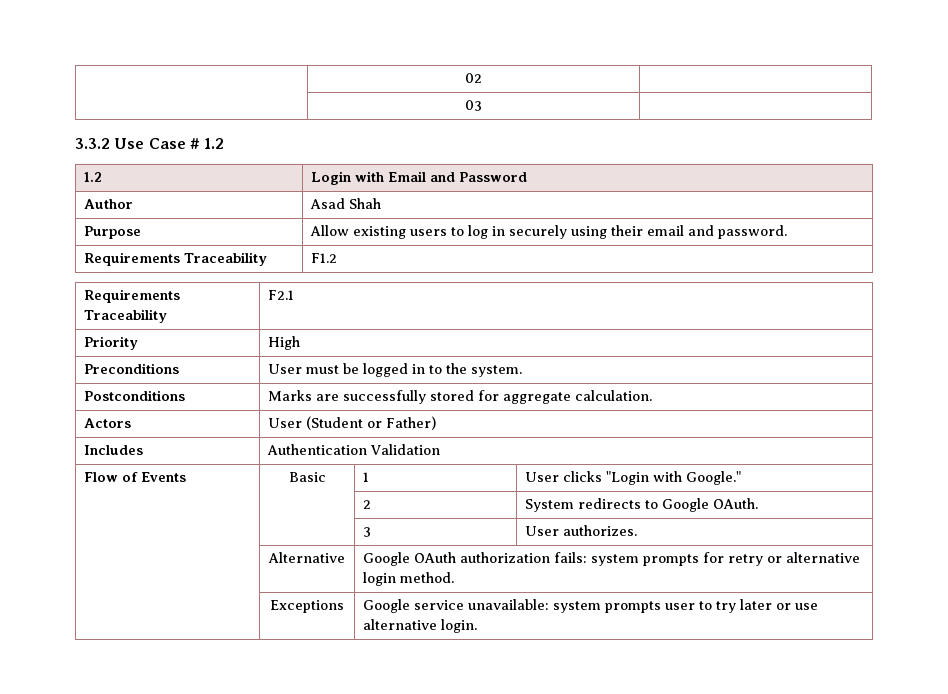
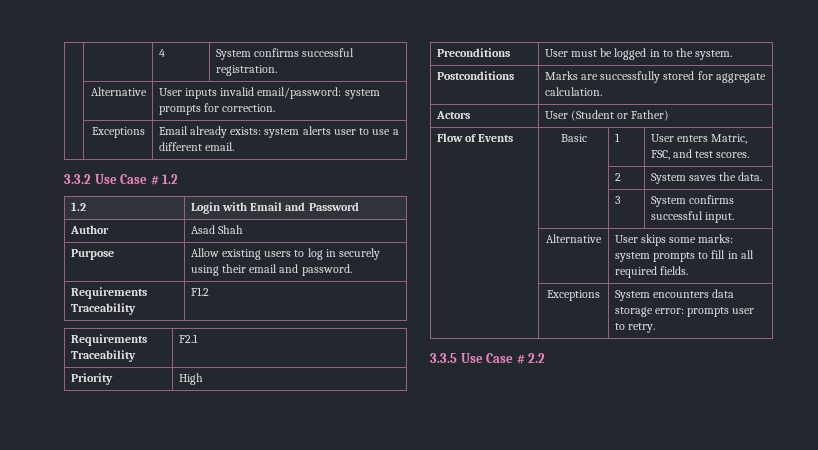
[465,73,482,83] [465,100,482,111] | 02 | // | 03 | -> [158,49,165,57] [215,48,355,60] [215,65,277,76] [90,87,147,96] [158,87,380,99] [158,103,276,115] [91,127,145,138] [158,126,399,138] [158,142,234,151] | | 4 | System confirms successful registration. // | Alternative | User inputs invalid email/password: system prompts for correction. // | Exceptions | Email already exists: system alerts user to use a different email.
[83,445,143,455] [266,444,440,455] // Includes | Authentication Validation -> (670, 115) none
[562,471,741,485] [362,500,371,509] [524,498,758,512] [362,527,371,537] [524,525,637,536] [268,552,345,563] [362,552,860,566] [362,572,454,586] [270,600,344,613] [362,599,818,613] [362,619,477,633] clicks "Login with Google." // | | 2 | System redirects to Google OAuth. // | | 3 | User authorizes. // | Alternative | Google OAuth authorization fails: system prompts for retry or alternative login method. // | Exceptions | Google service unavailable: system prompts user to try later or use alternative login. -> [676,134,748,144] [650,149,750,160] [614,173,621,181] [650,172,763,184] [614,196,621,204] [650,195,734,207] [650,211,734,223] [546,234,602,243] [614,234,734,246] [614,250,754,262] [614,266,688,278] [547,290,600,301] [614,289,735,301] [614,307,755,317] [614,323,655,333] [430,353,546,364] enters Matric, FSC, and test scores. // | | 2 | System saves the data. // | | 3 | System confirms successful input. // | Alternative | User skips some marks: system prompts to fill in all required fields. // | Exceptions | System encounters data storage error: prompts user to retry. // 3.3.5 Use Case # 2.2

